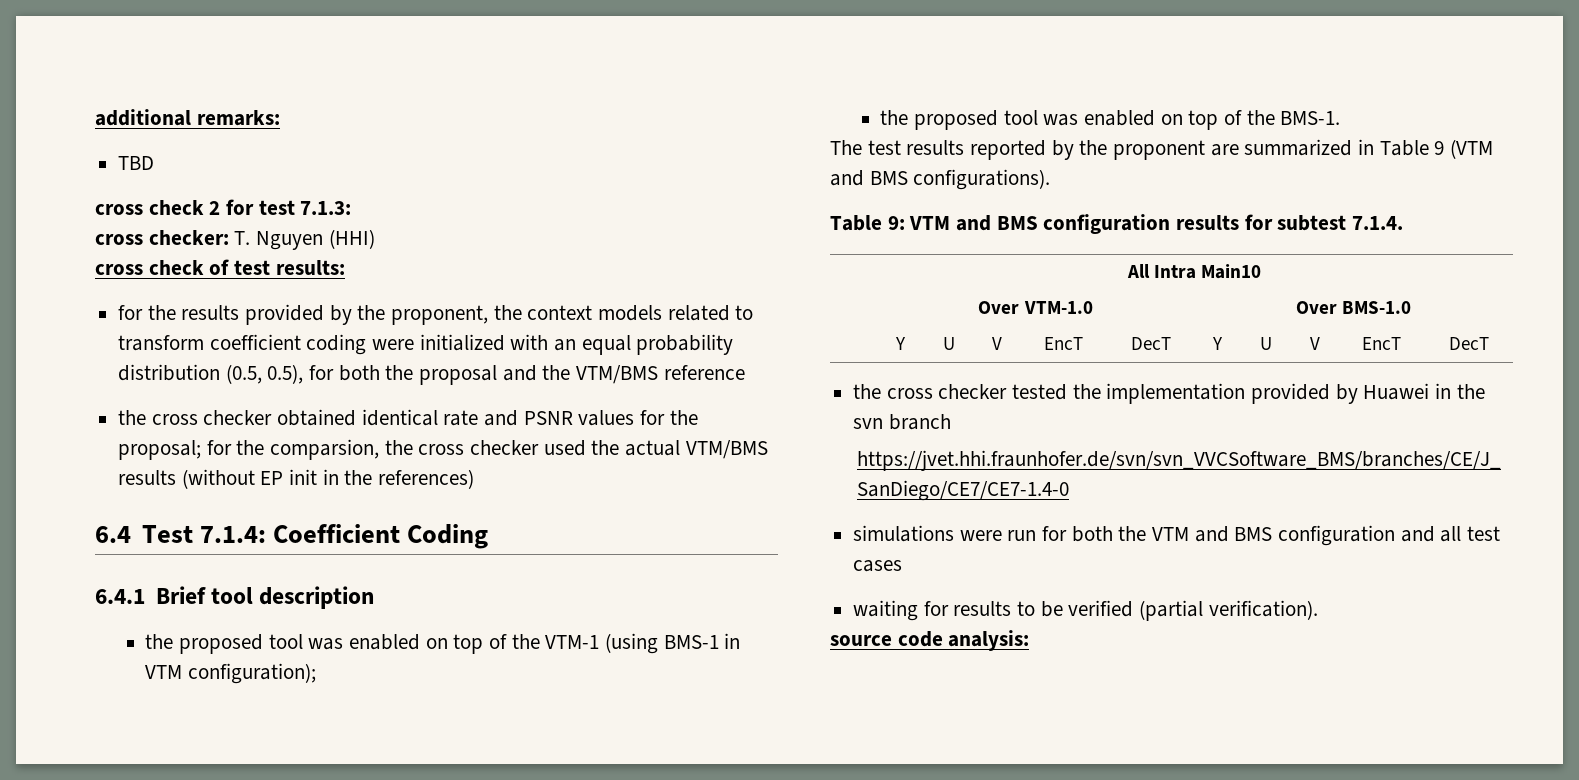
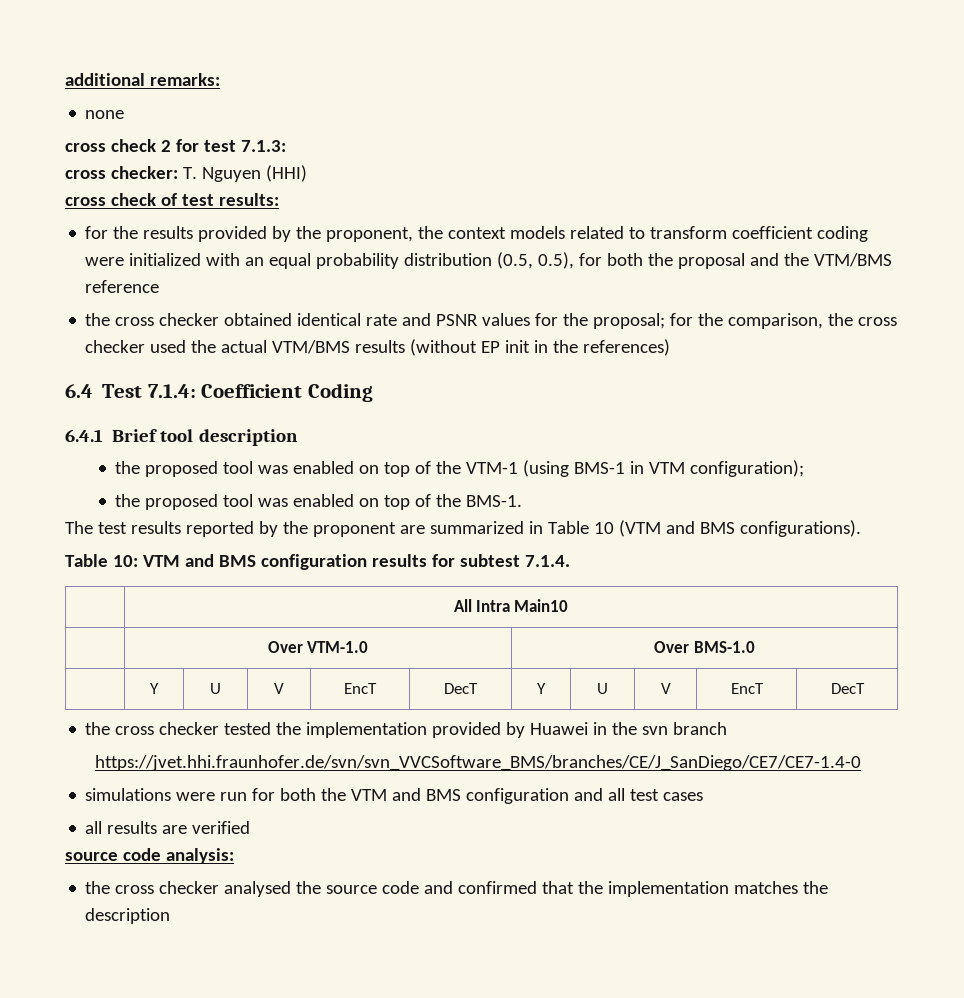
[118,156,155,170] // TBD -> [85,110,125,119] // none
[270,439,380,460] comparsion, -> [728,313,824,329] comparison,
[1434,141,1445,155] 9 -> [593,522,614,534] 10
[887,216,905,230] 9: -> [112,555,138,567] 10:
[853,600,1063,621] waiting for results to be -> [85,821,188,834] all results are
[1139,600,1318,621] (partial verification). -> (251, 827) none
(1030, 640) none -> [85,881,829,897] [85,908,171,924] // the cross checker analysed the source code and confirmed that the implementation matches the description

